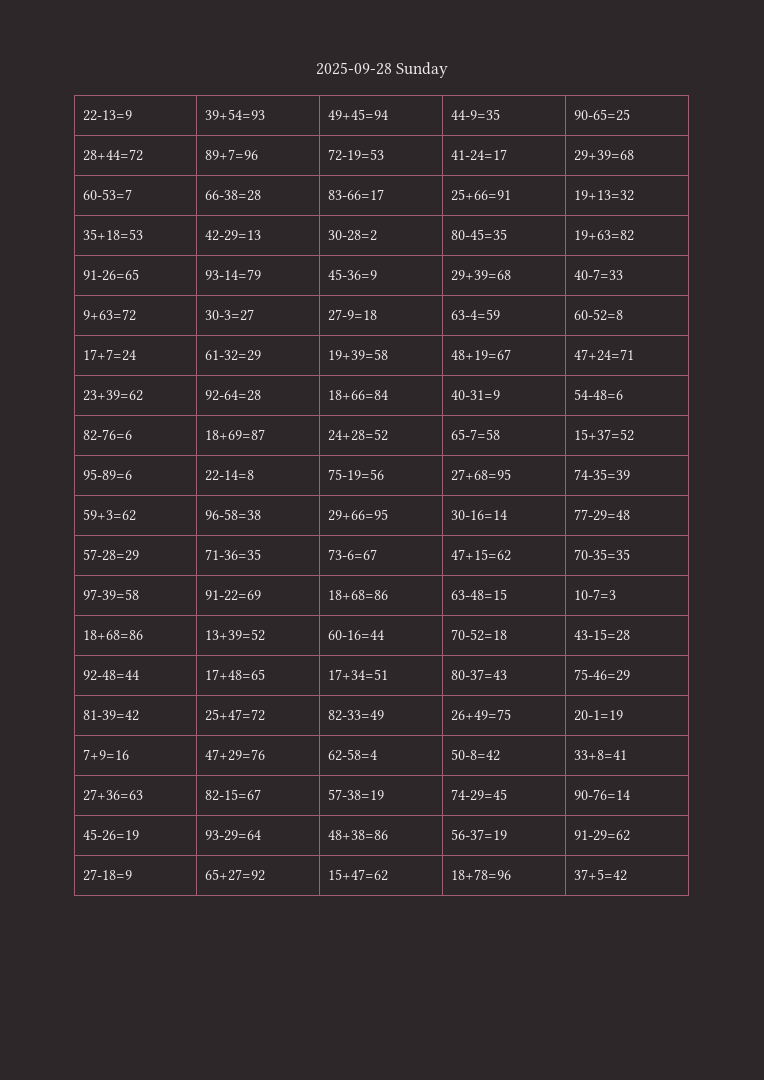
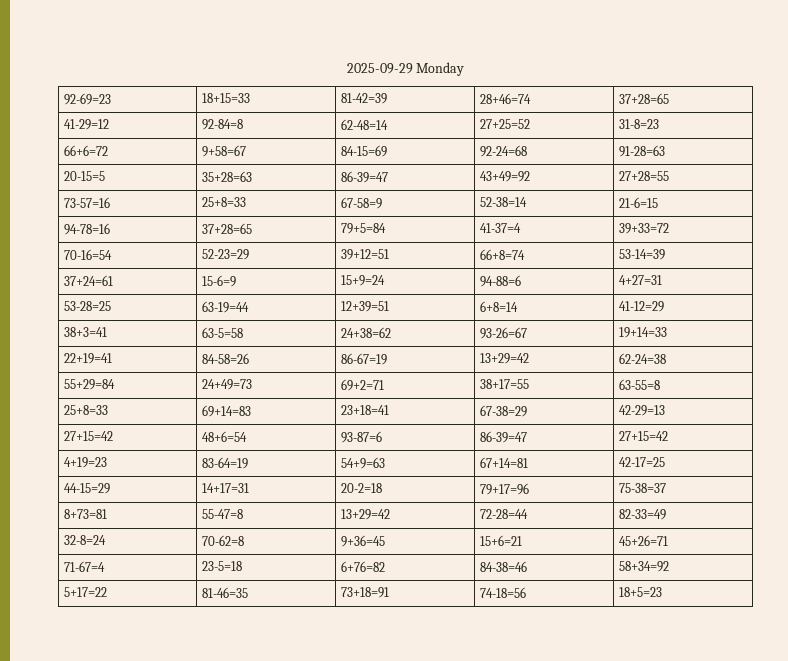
[315,62,449,78] [83,110,133,121] [205,109,266,120] [328,109,389,120] [451,109,501,120] [574,109,631,121] [83,149,144,161] [205,149,259,160] [328,149,385,161] [451,149,508,161] [574,150,635,161] [83,189,133,200] [205,190,262,201] [328,189,385,200] [451,189,512,201] [574,190,635,201] [83,229,144,240] [205,230,262,241] [328,230,378,241] [451,229,508,240] [574,230,635,241] [83,269,140,281] [205,269,262,280] [328,269,378,280] [451,270,512,281] [574,269,624,280] [83,309,137,321] [205,309,255,321] [328,309,378,321] [451,309,501,320] [574,309,624,321] [83,349,137,361] [205,350,262,361] [328,349,389,360] [451,349,512,360] [574,349,635,361] [83,390,144,401] [205,390,262,401] [328,390,389,400] [451,390,501,400] [574,389,624,400] [83,429,133,441] [205,429,266,440] [328,429,389,441] [451,429,501,440] [574,429,635,441] [83,469,133,480] [205,470,255,481] [328,469,385,480] [451,469,512,481] [574,469,631,480] [83,509,137,521] [205,509,262,520] [328,509,389,521] [451,510,508,520] [574,509,631,521] [83,549,140,561] [205,549,262,560] [328,549,378,560] [451,549,512,561] [574,549,631,560] [83,589,140,600] [205,590,262,601] [328,590,389,600] [451,589,508,600] [574,589,617,600] [83,630,144,640] [205,629,266,641] [328,630,385,640] [451,629,508,641] [574,629,631,641] [83,670,140,681] [205,669,266,680] [328,669,389,680] [451,669,508,680] [574,669,631,681] [83,710,140,721] [205,709,266,721] [328,710,385,721] [451,709,512,721] [574,710,624,721] [83,749,130,760] [205,749,266,761] [328,749,378,761] [451,749,501,761] [574,750,628,760] [83,789,144,801] [205,789,262,801] [328,789,385,800] [451,789,508,801] [574,789,631,800] [83,829,140,841] [205,830,262,841] [328,830,389,840] [451,829,508,840] [574,830,631,841] [83,869,133,881] [205,869,266,881] [328,869,389,881] [451,869,512,880] [574,869,628,881] 2025-09-28 Sunday // 22-13=9 | 39+54=93 | 49+45=94 | 44-9=35 | 90-65=25 // 28+44=72 | 89+7=96 | 72-19=53 | 41-24=17 | 29+39=68 // 60-53=7 | 66-38=28 | 83-66=17 | 25+66=91 | 19+13=32 // 35+18=53 | 42-29=13 | 30-28=2 | 80-45=35 | 19+63=82 // 91-26=65 | 93-14=79 | 45-36=9 | 29+39=68 | 40-7=33 // 9+63=72 | 30-3=27 | 27-9=18 | 63-4=59 | 60-52=8 // 17+7=24 | 61-32=29 | 19+39=58 | 48+19=67 | 47+24=71 // 23+39=62 | 92-64=28 | 18+66=84 | 40-31=9 | 54-48=6 // 82-76=6 | 18+69=87 | 24+28=52 | 65-7=58 | 15+37=52 // 95-89=6 | 22-14=8 | 75-19=56 | 27+68=95 | 74-35=39 // 59+3=62 | 96-58=38 | 29+66=95 | 30-16=14 | 77-29=48 // 57-28=29 | 71-36=35 | 73-6=67 | 47+15=62 | 70-35=35 // 97-39=58 | 91-22=69 | 18+68=86 | 63-48=15 | 10-7=3 // 18+68=86 | 13+39=52 | 60-16=44 | 70-52=18 | 43-15=28 // 92-48=44 | 17+48=65 | 17+34=51 | 80-37=43 | 75-46=29 // 81-39=42 | 25+47=72 | 82-33=49 | 26+49=75 | 20-1=19 // 7+9=16 | 47+29=76 | 62-58=4 | 50-8=42 | 33+8=41 // 27+36=63 | 82-15=67 | 57-38=19 | 74-29=45 | 90-76=14 // 45-26=19 | 93-29=64 | 48+38=86 | 56-37=19 | 91-29=62 // 27-18=9 | 65+27=92 | 15+47=62 | 18+78=96 | 37+5=42 -> [346,62,465,76] [64,93,112,105] [202,93,251,103] [341,93,388,104] [480,93,532,104] [619,93,670,104] [64,119,110,130] [202,119,244,130] [341,119,389,130] [480,119,531,129] [619,119,660,129] [64,145,109,156] [202,145,247,157] [341,145,388,157] [480,145,528,157] [619,145,666,157] [64,171,106,181] [202,171,253,182] [341,171,389,183] [480,171,531,182] [619,171,670,181] [64,197,111,208] [202,197,247,207] [341,197,383,209] [480,197,528,207] [619,197,659,208] [64,223,111,235] [202,223,253,234] [341,223,387,234] [480,223,522,233] [619,223,670,234] [64,249,113,260] [202,249,250,260] [341,249,390,260] [480,249,526,260] [619,249,666,260] [64,275,114,286] [202,275,237,287] [341,275,386,286] [480,275,522,287] [619,275,663,285] [64,301,112,311] [202,301,250,313] [341,301,390,312] [480,301,519,312] [619,301,665,312] [64,327,108,337] [202,327,244,338] [341,327,392,338] [480,327,528,339] [619,327,668,338] [64,353,113,364] [202,353,250,364] [341,353,388,365] [480,353,530,364] [619,353,667,364] [64,379,116,390] [202,379,253,390] [341,379,385,391] [480,379,530,389] [619,379,661,390] [64,405,109,415] [202,405,252,417] [341,405,390,415] [480,405,528,417] [619,405,666,416] [64,431,114,441] [202,431,248,442] [341,431,383,443] [480,431,528,443] [619,431,669,441] [64,457,108,468] [202,457,249,469] [341,457,386,469] [480,457,529,468] [619,457,666,467] [64,483,111,494] [202,483,250,493] [341,483,383,493] [480,483,530,495] [619,483,667,493] [64,509,108,519] [202,509,244,519] [341,509,391,520] [480,509,529,519] [619,509,667,520] [64,535,107,545] [202,535,245,546] [341,535,386,547] [480,535,523,546] [619,535,669,546] [64,561,106,572] [202,561,243,571] [341,561,386,572] [480,561,528,572] [619,561,670,572] [64,587,108,597] [202,587,249,598] [341,587,390,598] [480,587,527,598] [619,587,663,597] 2025-09-29 Monday // 92-69=23 | 18+15=33 | 81-42=39 | 28+46=74 | 37+28=65 // 41-29=12 | 92-84=8 | 62-48=14 | 27+25=52 | 31-8=23 // 66+6=72 | 9+58=67 | 84-15=69 | 92-24=68 | 91-28=63 // 20-15=5 | 35+28=63 | 86-39=47 | 43+49=92 | 27+28=55 // 73-57=16 | 25+8=33 | 67-58=9 | 52-38=14 | 21-6=15 // 94-78=16 | 37+28=65 | 79+5=84 | 41-37=4 | 39+33=72 // 70-16=54 | 52-23=29 | 39+12=51 | 66+8=74 | 53-14=39 // 37+24=61 | 15-6=9 | 15+9=24 | 94-88=6 | 4+27=31 // 53-28=25 | 63-19=44 | 12+39=51 | 6+8=14 | 41-12=29 // 38+3=41 | 63-5=58 | 24+38=62 | 93-26=67 | 19+14=33 // 22+19=41 | 84-58=26 | 86-67=19 | 13+29=42 | 62-24=38 // 55+29=84 | 24+49=73 | 69+2=71 | 38+17=55 | 63-55=8 // 25+8=33 | 69+14=83 | 23+18=41 | 67-38=29 | 42-29=13 // 27+15=42 | 48+6=54 | 93-87=6 | 86-39=47 | 27+15=42 // 4+19=23 | 83-64=19 | 54+9=63 | 67+14=81 | 42-17=25 // 44-15=29 | 14+17=31 | 20-2=18 | 79+17=96 | 75-38=37 // 8+73=81 | 55-47=8 | 13+29=42 | 72-28=44 | 82-33=49 // 32-8=24 | 70-62=8 | 9+36=45 | 15+6=21 | 45+26=71 // 71-67=4 | 23-5=18 | 6+76=82 | 84-38=46 | 58+34=92 // 5+17=22 | 81-46=35 | 73+18=91 | 74-18=56 | 18+5=23

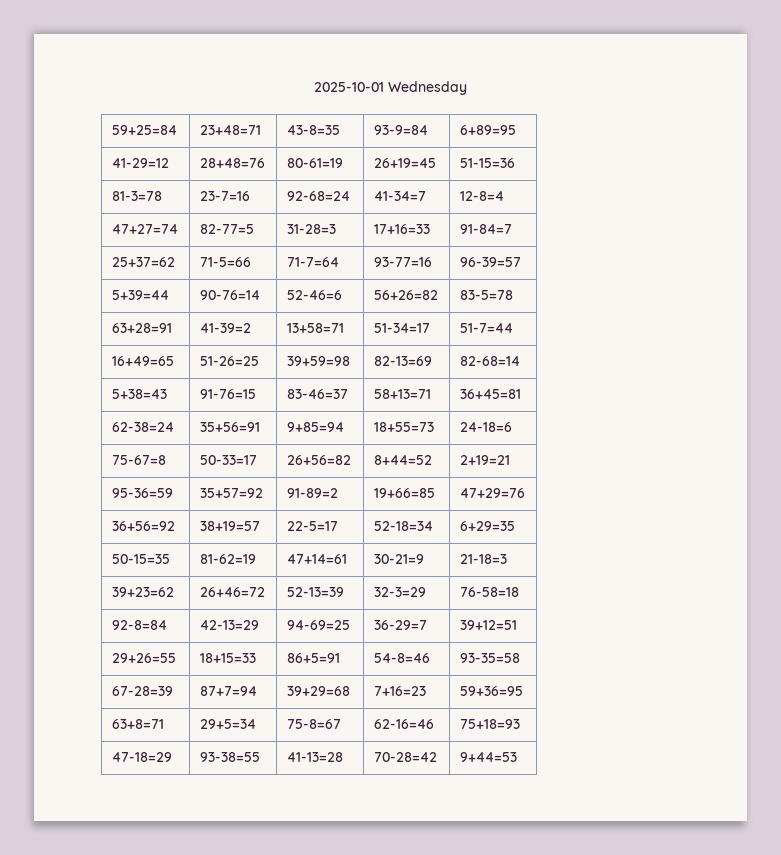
[346,62,465,76] [64,93,112,105] [202,93,251,103] [341,93,388,104] [480,93,532,104] [619,93,670,104] [64,119,110,130] [202,119,244,130] [341,119,389,130] [480,119,531,129] [619,119,660,129] [64,145,109,156] [202,145,247,157] [341,145,388,157] [480,145,528,157] [619,145,666,157] [64,171,106,181] [202,171,253,182] [341,171,389,183] [480,171,531,182] [619,171,670,181] [64,197,111,208] [202,197,247,207] [341,197,383,209] [480,197,528,207] [619,197,659,208] [64,223,111,235] [202,223,253,234] [341,223,387,234] [480,223,522,233] [619,223,670,234] [64,249,113,260] [202,249,250,260] [341,249,390,260] [480,249,526,260] [619,249,666,260] [64,275,114,286] [202,275,237,287] [341,275,386,286] [480,275,522,287] [619,275,663,285] [64,301,112,311] [202,301,250,313] [341,301,390,312] [480,301,519,312] [619,301,665,312] [64,327,108,337] [202,327,244,338] [341,327,392,338] [480,327,528,339] [619,327,668,338] [64,353,113,364] [202,353,250,364] [341,353,388,365] [480,353,530,364] [619,353,667,364] [64,379,116,390] [202,379,253,390] [341,379,385,391] [480,379,530,389] [619,379,661,390] [64,405,109,415] [202,405,252,417] [341,405,390,415] [480,405,528,417] [619,405,666,416] [64,431,114,441] [202,431,248,442] [341,431,383,443] [480,431,528,443] [619,431,669,441] [64,457,108,468] [202,457,249,469] [341,457,386,469] [480,457,529,468] [619,457,666,467] [64,483,111,494] [202,483,250,493] [341,483,383,493] [480,483,530,495] [619,483,667,493] [64,509,108,519] [202,509,244,519] [341,509,391,520] [480,509,529,519] [619,509,667,520] [64,535,107,545] [202,535,245,546] [341,535,386,547] [480,535,523,546] [619,535,669,546] [64,561,106,572] [202,561,243,571] [341,561,386,572] [480,561,528,572] [619,561,670,572] [64,587,108,597] [202,587,249,598] [341,587,390,598] [480,587,527,598] [619,587,663,597] 2025-09-29 Monday // 92-69=23 | 18+15=33 | 81-42=39 | 28+46=74 | 37+28=65 // 41-29=12 | 92-84=8 | 62-48=14 | 27+25=52 | 31-8=23 // 66+6=72 | 9+58=67 | 84-15=69 | 92-24=68 | 91-28=63 // 20-15=5 | 35+28=63 | 86-39=47 | 43+49=92 | 27+28=55 // 73-57=16 | 25+8=33 | 67-58=9 | 52-38=14 | 21-6=15 // 94-78=16 | 37+28=65 | 79+5=84 | 41-37=4 | 39+33=72 // 70-16=54 | 52-23=29 | 39+12=51 | 66+8=74 | 53-14=39 // 37+24=61 | 15-6=9 | 15+9=24 | 94-88=6 | 4+27=31 // 53-28=25 | 63-19=44 | 12+39=51 | 6+8=14 | 41-12=29 // 38+3=41 | 63-5=58 | 24+38=62 | 93-26=67 | 19+14=33 // 22+19=41 | 84-58=26 | 86-67=19 | 13+29=42 | 62-24=38 // 55+29=84 | 24+49=73 | 69+2=71 | 38+17=55 | 63-55=8 // 25+8=33 | 69+14=83 | 23+18=41 | 67-38=29 | 42-29=13 // 27+15=42 | 48+6=54 | 93-87=6 | 86-39=47 | 27+15=42 // 4+19=23 | 83-64=19 | 54+9=63 | 67+14=81 | 42-17=25 // 44-15=29 | 14+17=31 | 20-2=18 | 79+17=96 | 75-38=37 // 8+73=81 | 55-47=8 | 13+29=42 | 72-28=44 | 82-33=49 // 32-8=24 | 70-62=8 | 9+36=45 | 15+6=21 | 45+26=71 // 71-67=4 | 23-5=18 | 6+76=82 | 84-38=46 | 58+34=92 // 5+17=22 | 81-46=35 | 73+18=91 | 74-18=56 | 18+5=23 -> [314,81,467,95] [111,125,177,135] [199,125,261,135] [286,125,340,135] [373,125,428,135] [459,125,516,135] [111,158,169,168] [199,158,265,168] [286,158,343,168] [373,158,436,168] [459,158,515,168] [111,191,162,201] [199,191,250,201] [286,191,350,201] [373,191,426,201] [459,191,504,201] [111,224,178,234] [199,224,254,234] [286,224,336,234] [373,224,430,234] [459,224,512,234] [111,257,175,267] [199,257,251,267] [286,257,339,267] [373,257,432,267] [459,257,521,267] [111,290,169,300] [199,290,260,300] [286,290,342,300] [373,290,438,300] [459,290,513,300] [111,323,172,333] [199,323,251,333] [286,323,344,333] [373,323,430,333] [459,323,513,333] [111,356,174,366] [199,356,259,366] [286,356,350,366] [373,356,432,366] [459,356,520,366] [111,389,167,399] [199,389,256,399] [286,389,348,399] [373,389,431,399] [459,389,521,399] [111,422,174,432] [199,422,260,432] [286,422,344,432] [373,422,434,432] [459,422,512,432] [111,455,166,465] [199,455,257,465] [286,455,351,465] [373,455,432,465] [459,455,510,465] [111,488,173,498] [199,488,263,498] [286,488,338,498] [373,488,435,498] [459,488,525,498] [111,521,175,531] [199,521,260,531] [286,521,338,531] [373,521,433,531] [459,521,515,531] [111,554,170,564] [199,554,256,564] [286,554,347,564] [373,554,424,564] [459,554,507,564] [111,587,174,597] [199,587,265,597] [286,587,344,597] [373,587,426,597] [459,587,519,597] [111,620,167,630] [199,620,259,630] [286,620,350,630] [373,620,427,630] [459,620,517,630] [111,653,176,663] [199,653,256,663] [286,653,340,663] [373,653,430,663] [459,653,520,663] [111,686,173,696] [199,686,257,696] [286,686,350,696] [373,686,426,696] [459,686,523,696] [111,719,164,729] [199,719,256,729] [286,719,341,729] [373,719,434,729] [459,719,520,729] [111,752,172,762] [199,752,260,762] [286,752,343,762] [373,752,437,762] [459,752,517,762] 2025-10-01 Wednesday // 59+25=84 | 23+48=71 | 43-8=35 | 93-9=84 | 6+89=95 // 41-29=12 | 28+48=76 | 80-61=19 | 26+19=45 | 51-15=36 // 81-3=78 | 23-7=16 | 92-68=24 | 41-34=7 | 12-8=4 // 47+27=74 | 82-77=5 | 31-28=3 | 17+16=33 | 91-84=7 // 25+37=62 | 71-5=66 | 71-7=64 | 93-77=16 | 96-39=57 // 5+39=44 | 90-76=14 | 52-46=6 | 56+26=82 | 83-5=78 // 63+28=91 | 41-39=2 | 13+58=71 | 51-34=17 | 51-7=44 // 16+49=65 | 51-26=25 | 39+59=98 | 82-13=69 | 82-68=14 // 5+38=43 | 91-76=15 | 83-46=37 | 58+13=71 | 36+45=81 // 62-38=24 | 35+56=91 | 9+85=94 | 18+55=73 | 24-18=6 // 75-67=8 | 50-33=17 | 26+56=82 | 8+44=52 | 2+19=21 // 95-36=59 | 35+57=92 | 91-89=2 | 19+66=85 | 47+29=76 // 36+56=92 | 38+19=57 | 22-5=17 | 52-18=34 | 6+29=35 // 50-15=35 | 81-62=19 | 47+14=61 | 30-21=9 | 21-18=3 // 39+23=62 | 26+46=72 | 52-13=39 | 32-3=29 | 76-58=18 // 92-8=84 | 42-13=29 | 94-69=25 | 36-29=7 | 39+12=51 // 29+26=55 | 18+15=33 | 86+5=91 | 54-8=46 | 93-35=58 // 67-28=39 | 87+7=94 | 39+29=68 | 7+16=23 | 59+36=95 // 63+8=71 | 29+5=34 | 75-8=67 | 62-16=46 | 75+18=93 // 47-18=29 | 93-38=55 | 41-13=28 | 70-28=42 | 9+44=53

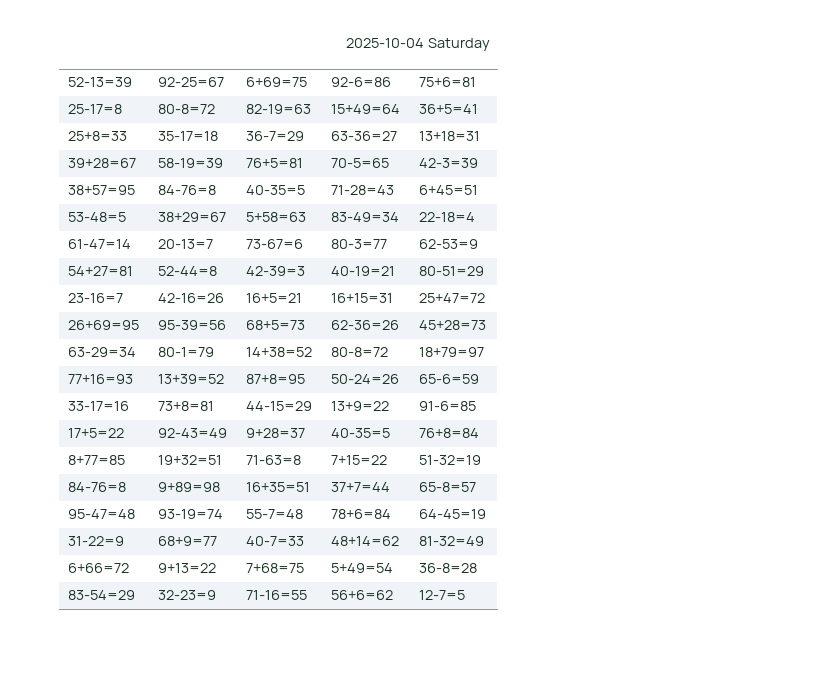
[314,81,467,95] [111,125,177,135] [199,125,261,135] [286,125,340,135] [373,125,428,135] [459,125,516,135] [111,158,169,168] [199,158,265,168] [286,158,343,168] [373,158,436,168] [459,158,515,168] [111,191,162,201] [199,191,250,201] [286,191,350,201] [373,191,426,201] [459,191,504,201] [111,224,178,234] [199,224,254,234] [286,224,336,234] [373,224,430,234] [459,224,512,234] [111,257,175,267] [199,257,251,267] [286,257,339,267] [373,257,432,267] [459,257,521,267] [111,290,169,300] [199,290,260,300] [286,290,342,300] [373,290,438,300] [459,290,513,300] [111,323,172,333] [199,323,251,333] [286,323,344,333] [373,323,430,333] [459,323,513,333] [111,356,174,366] [199,356,259,366] [286,356,350,366] [373,356,432,366] [459,356,520,366] [111,389,167,399] [199,389,256,399] [286,389,348,399] [373,389,431,399] [459,389,521,399] [111,422,174,432] [199,422,260,432] [286,422,344,432] [373,422,434,432] [459,422,512,432] [111,455,166,465] [199,455,257,465] [286,455,351,465] [373,455,432,465] [459,455,510,465] [111,488,173,498] [199,488,263,498] [286,488,338,498] [373,488,435,498] [459,488,525,498] [111,521,175,531] [199,521,260,531] [286,521,338,531] [373,521,433,531] [459,521,515,531] [111,554,170,564] [199,554,256,564] [286,554,347,564] [373,554,424,564] [459,554,507,564] [111,587,174,597] [199,587,265,597] [286,587,344,597] [373,587,426,597] [459,587,519,597] [111,620,167,630] [199,620,259,630] [286,620,350,630] [373,620,427,630] [459,620,517,630] [111,653,176,663] [199,653,256,663] [286,653,340,663] [373,653,430,663] [459,653,520,663] [111,686,173,696] [199,686,257,696] [286,686,350,696] [373,686,426,696] [459,686,523,696] [111,719,164,729] [199,719,256,729] [286,719,341,729] [373,719,434,729] [459,719,520,729] [111,752,172,762] [199,752,260,762] [286,752,343,762] [373,752,437,762] [459,752,517,762] 2025-10-01 Wednesday // 59+25=84 | 23+48=71 | 43-8=35 | 93-9=84 | 6+89=95 // 41-29=12 | 28+48=76 | 80-61=19 | 26+19=45 | 51-15=36 // 81-3=78 | 23-7=16 | 92-68=24 | 41-34=7 | 12-8=4 // 47+27=74 | 82-77=5 | 31-28=3 | 17+16=33 | 91-84=7 // 25+37=62 | 71-5=66 | 71-7=64 | 93-77=16 | 96-39=57 // 5+39=44 | 90-76=14 | 52-46=6 | 56+26=82 | 83-5=78 // 63+28=91 | 41-39=2 | 13+58=71 | 51-34=17 | 51-7=44 // 16+49=65 | 51-26=25 | 39+59=98 | 82-13=69 | 82-68=14 // 5+38=43 | 91-76=15 | 83-46=37 | 58+13=71 | 36+45=81 // 62-38=24 | 35+56=91 | 9+85=94 | 18+55=73 | 24-18=6 // 75-67=8 | 50-33=17 | 26+56=82 | 8+44=52 | 2+19=21 // 95-36=59 | 35+57=92 | 91-89=2 | 19+66=85 | 47+29=76 // 36+56=92 | 38+19=57 | 22-5=17 | 52-18=34 | 6+29=35 // 50-15=35 | 81-62=19 | 47+14=61 | 30-21=9 | 21-18=3 // 39+23=62 | 26+46=72 | 52-13=39 | 32-3=29 | 76-58=18 // 92-8=84 | 42-13=29 | 94-69=25 | 36-29=7 | 39+12=51 // 29+26=55 | 18+15=33 | 86+5=91 | 54-8=46 | 93-35=58 // 67-28=39 | 87+7=94 | 39+29=68 | 7+16=23 | 59+36=95 // 63+8=71 | 29+5=34 | 75-8=67 | 62-16=46 | 75+18=93 // 47-18=29 | 93-38=55 | 41-13=28 | 70-28=42 | 9+44=53 -> [346,38,490,51] [68,77,133,87] [158,77,225,87] [246,77,308,87] [331,77,392,87] [419,77,477,87] [68,104,123,114] [158,104,216,114] [246,104,312,114] [331,104,401,114] [419,104,479,114] [68,131,128,141] [158,131,219,141] [246,131,305,141] [331,131,398,141] [419,131,481,141] [68,158,137,168] [158,158,224,168] [246,158,304,168] [331,158,390,168] [419,158,479,168] [68,185,136,195] [158,185,217,195] [246,185,306,195] [331,185,395,195] [419,185,479,195] [68,212,127,222] [158,212,227,222] [246,212,307,222] [331,212,400,222] [419,212,476,222] [68,239,132,249] [158,239,214,249] [246,239,304,249] [331,239,388,249] [419,239,479,249] [68,266,134,276] [158,266,218,276] [246,266,306,276] [331,266,396,276] [419,266,485,276] [68,293,124,303] [158,293,225,303] [246,293,303,303] [331,293,394,303] [419,293,486,303] [68,320,140,330] [158,320,227,330] [246,320,306,330] [331,320,400,330] [419,320,487,330] [68,347,137,357] [158,347,215,357] [246,347,313,357] [331,347,389,357] [419,347,485,357] [68,374,134,384] [158,374,225,384] [246,374,306,384] [331,374,400,384] [419,374,480,384] [68,401,130,411] [158,401,215,411] [246,401,313,411] [331,401,390,411] [419,401,477,411] [68,428,125,438] [158,428,228,438] [246,428,306,438] [331,428,391,438] [419,428,480,438] [68,455,126,465] [158,455,223,465] [246,455,302,465] [331,455,388,465] [419,455,482,465] [68,482,127,492] [158,482,221,492] [246,482,311,492] [331,482,391,492] [419,482,477,492] [68,509,136,519] [158,509,224,519] [246,509,304,519] [331,509,392,519] [419,509,487,519] [68,536,125,546] [158,536,218,546] [246,536,305,546] [331,536,400,546] [419,536,485,546] [68,563,130,573] [158,563,217,573] [246,563,305,573] [331,563,394,573] [419,563,478,573] [68,590,136,600] [158,590,217,600] [246,590,308,600] [331,590,394,600] [419,590,466,600] 2025-10-04 Saturday // 52-13=39 | 92-25=67 | 6+69=75 | 92-6=86 | 75+6=81 // 25-17=8 | 80-8=72 | 82-19=63 | 15+49=64 | 36+5=41 // 25+8=33 | 35-17=18 | 36-7=29 | 63-36=27 | 13+18=31 // 39+28=67 | 58-19=39 | 76+5=81 | 70-5=65 | 42-3=39 // 38+57=95 | 84-76=8 | 40-35=5 | 71-28=43 | 6+45=51 // 53-48=5 | 38+29=67 | 5+58=63 | 83-49=34 | 22-18=4 // 61-47=14 | 20-13=7 | 73-67=6 | 80-3=77 | 62-53=9 // 54+27=81 | 52-44=8 | 42-39=3 | 40-19=21 | 80-51=29 // 23-16=7 | 42-16=26 | 16+5=21 | 16+15=31 | 25+47=72 // 26+69=95 | 95-39=56 | 68+5=73 | 62-36=26 | 45+28=73 // 63-29=34 | 80-1=79 | 14+38=52 | 80-8=72 | 18+79=97 // 77+16=93 | 13+39=52 | 87+8=95 | 50-24=26 | 65-6=59 // 33-17=16 | 73+8=81 | 44-15=29 | 13+9=22 | 91-6=85 // 17+5=22 | 92-43=49 | 9+28=37 | 40-35=5 | 76+8=84 // 8+77=85 | 19+32=51 | 71-63=8 | 7+15=22 | 51-32=19 // 84-76=8 | 9+89=98 | 16+35=51 | 37+7=44 | 65-8=57 // 95-47=48 | 93-19=74 | 55-7=48 | 78+6=84 | 64-45=19 // 31-22=9 | 68+9=77 | 40-7=33 | 48+14=62 | 81-32=49 // 6+66=72 | 9+13=22 | 7+68=75 | 5+49=54 | 36-8=28 // 83-54=29 | 32-23=9 | 71-16=55 | 56+6=62 | 12-7=5

